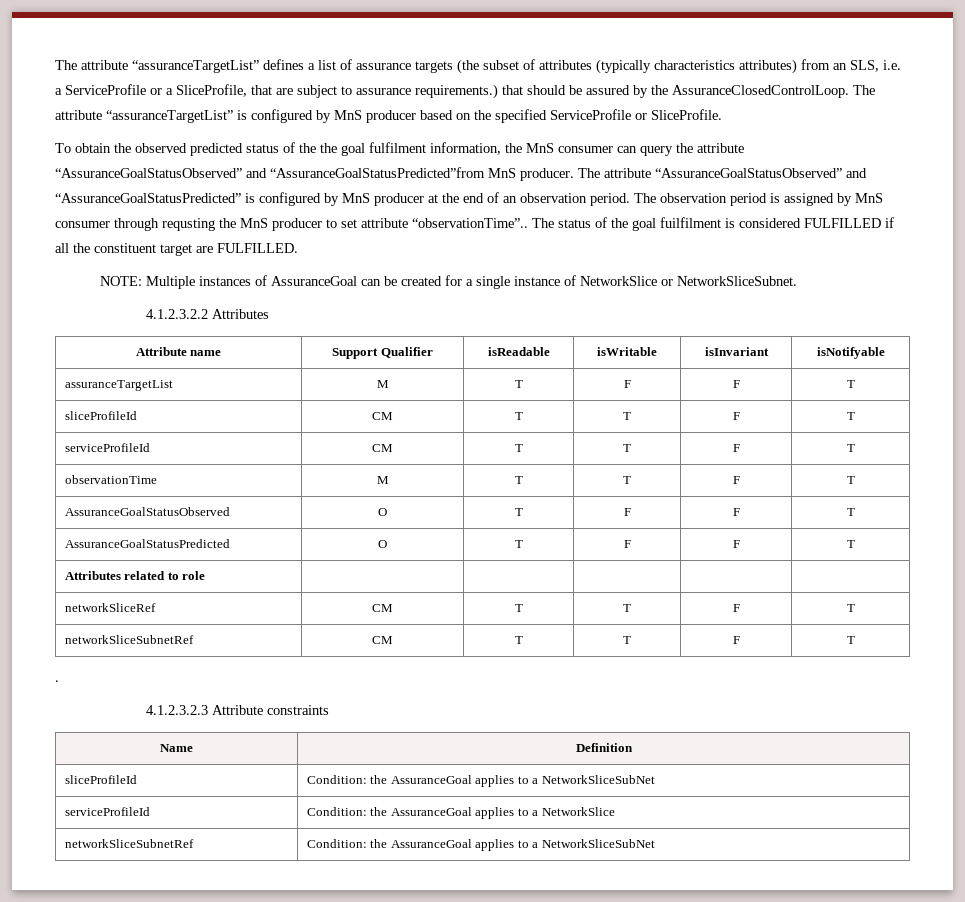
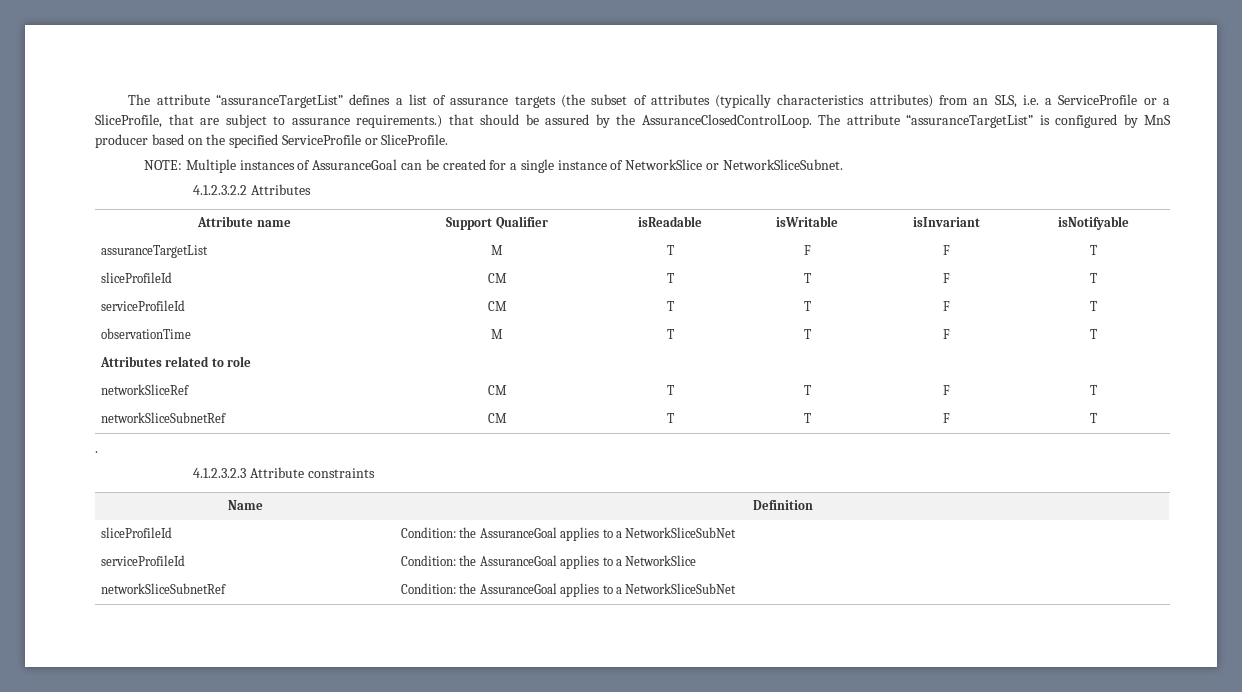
[55,142,744,156] [55,167,867,181] [55,192,883,206] [55,217,894,231] [55,243,298,256] // To obtain the observed predicted status of the the goal fulfilment information, the MnS consumer can query the attribute “AssuranceGoalStatusObserved” and “AssuranceGoalStatusPredicted”from MnS producer. The attribute “AssuranceGoalStatusObserved” and “AssuranceGoalStatusPredicted” is configured by MnS producer at the end of an observation period. The observation period is assigned by MnS consumer through requsting the MnS producer to set attribute “observationTime”.. The status of the goal fuilfilment is considered FULFILLED if all the constituent target are FULFILLED. -> (449, 139) none
[64,507,230,516] [378,508,387,516] [514,508,523,516] [623,508,631,516] [732,508,740,516] [846,508,855,516] [64,539,230,548] [378,540,387,548] [514,540,523,548] [623,540,631,548] [732,540,740,548] [846,540,855,548] // AssuranceGoalStatusObserved | O | T | F | F | T // AssuranceGoalStatusPredicted | O | T | F | F | T -> (1097, 334) none

